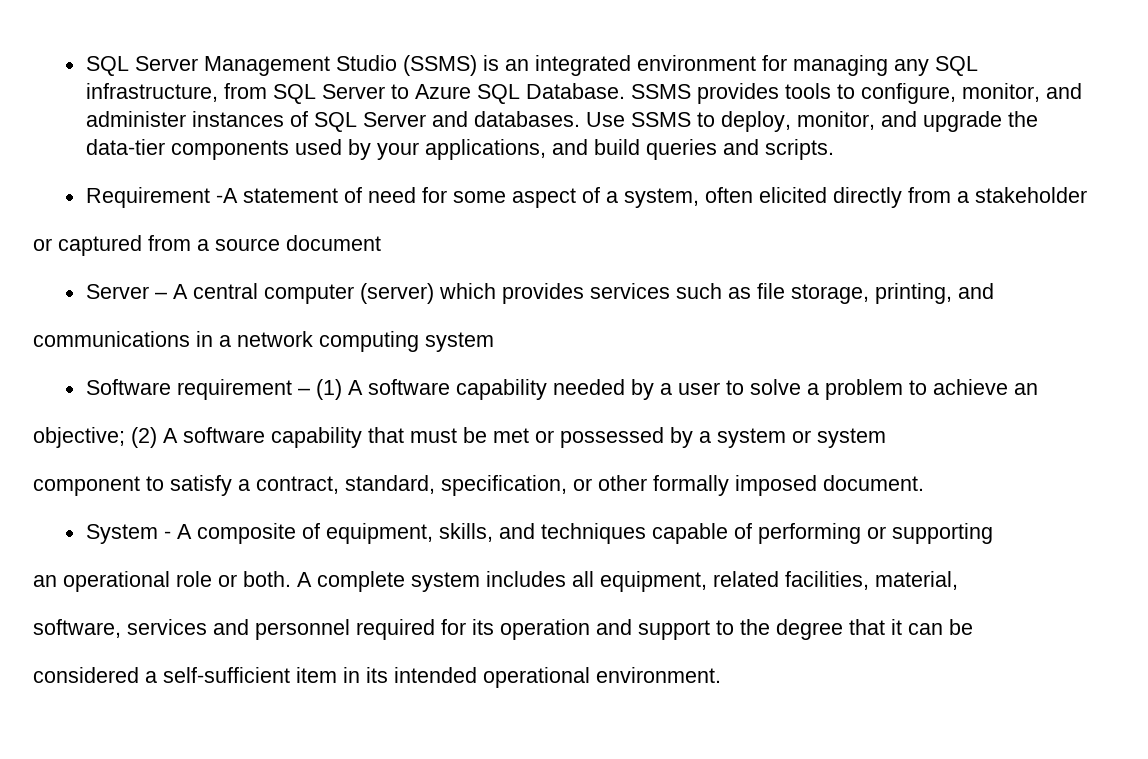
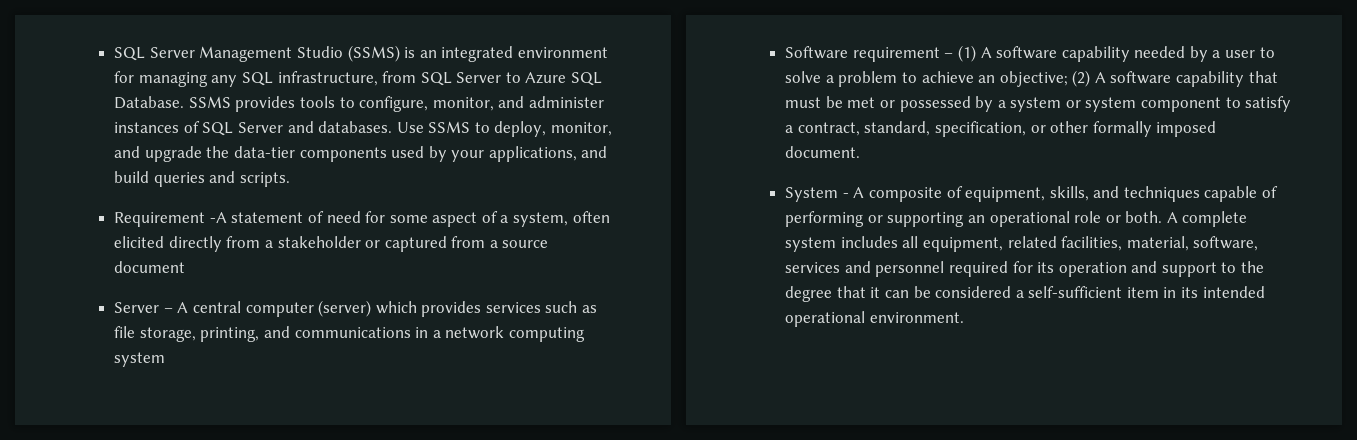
(1087, 195) // -> (361, 242) none
(994, 291) // -> (290, 332) none
(1038, 389) // -> (996, 79) none
(886, 438) // -> (1137, 104) none
(993, 533) // -> (965, 219) none
(958, 580) // -> (1189, 243) none
(973, 627) // -> (931, 292) none

